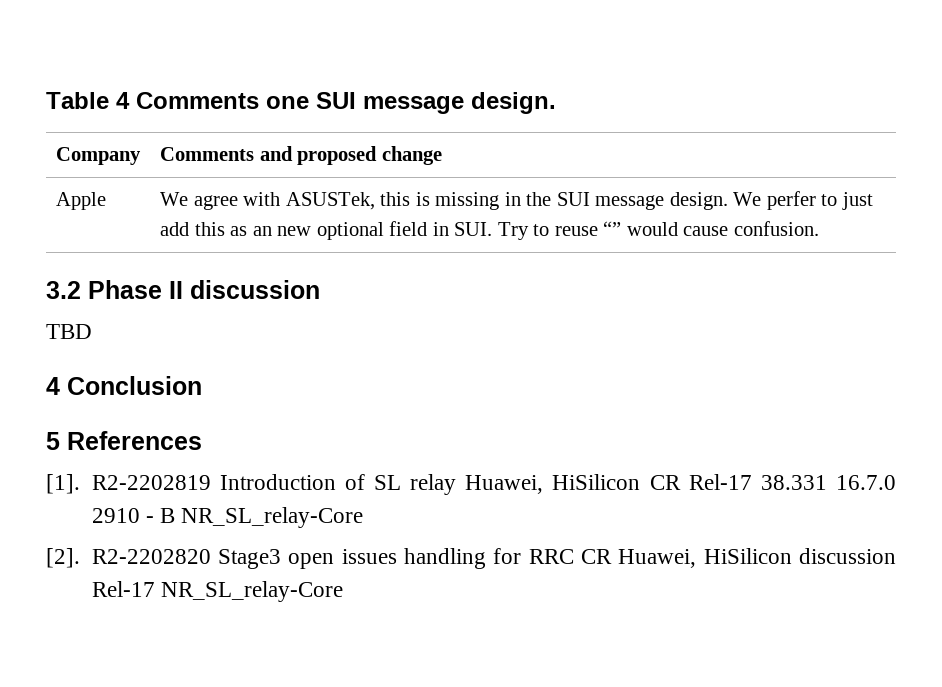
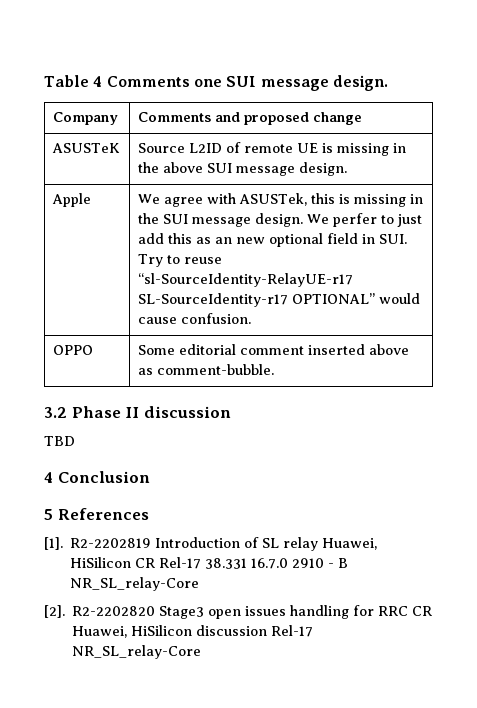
(442, 155) none -> [51,143,120,153] [137,142,406,156] [137,162,347,176] // ASUSTeK | Source L2ID of remote UE is missing in the above SUI message design.
[603,221,622,236] “” -> [137,273,353,287] [137,293,375,307] “sl-SourceIdentity-RelayUE-r17 SL-SourceIdentity-r17 OPTIONAL”
(820, 228) none -> [52,345,93,355] [137,344,409,355] [137,364,274,375] // OPPO | Some editorial comment inserted above as comment-bubble.

